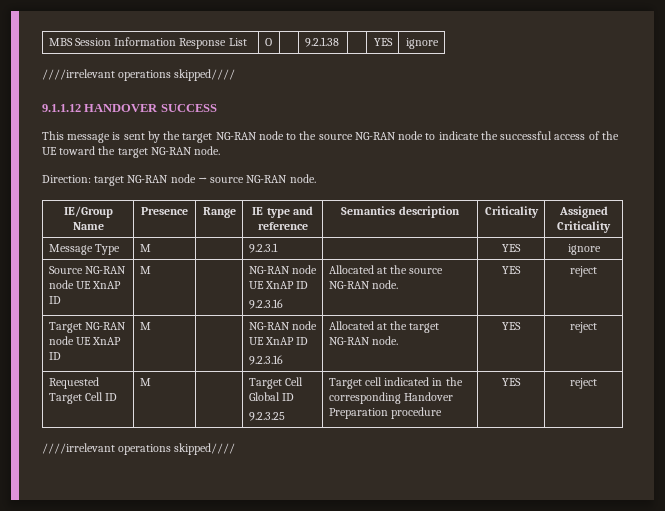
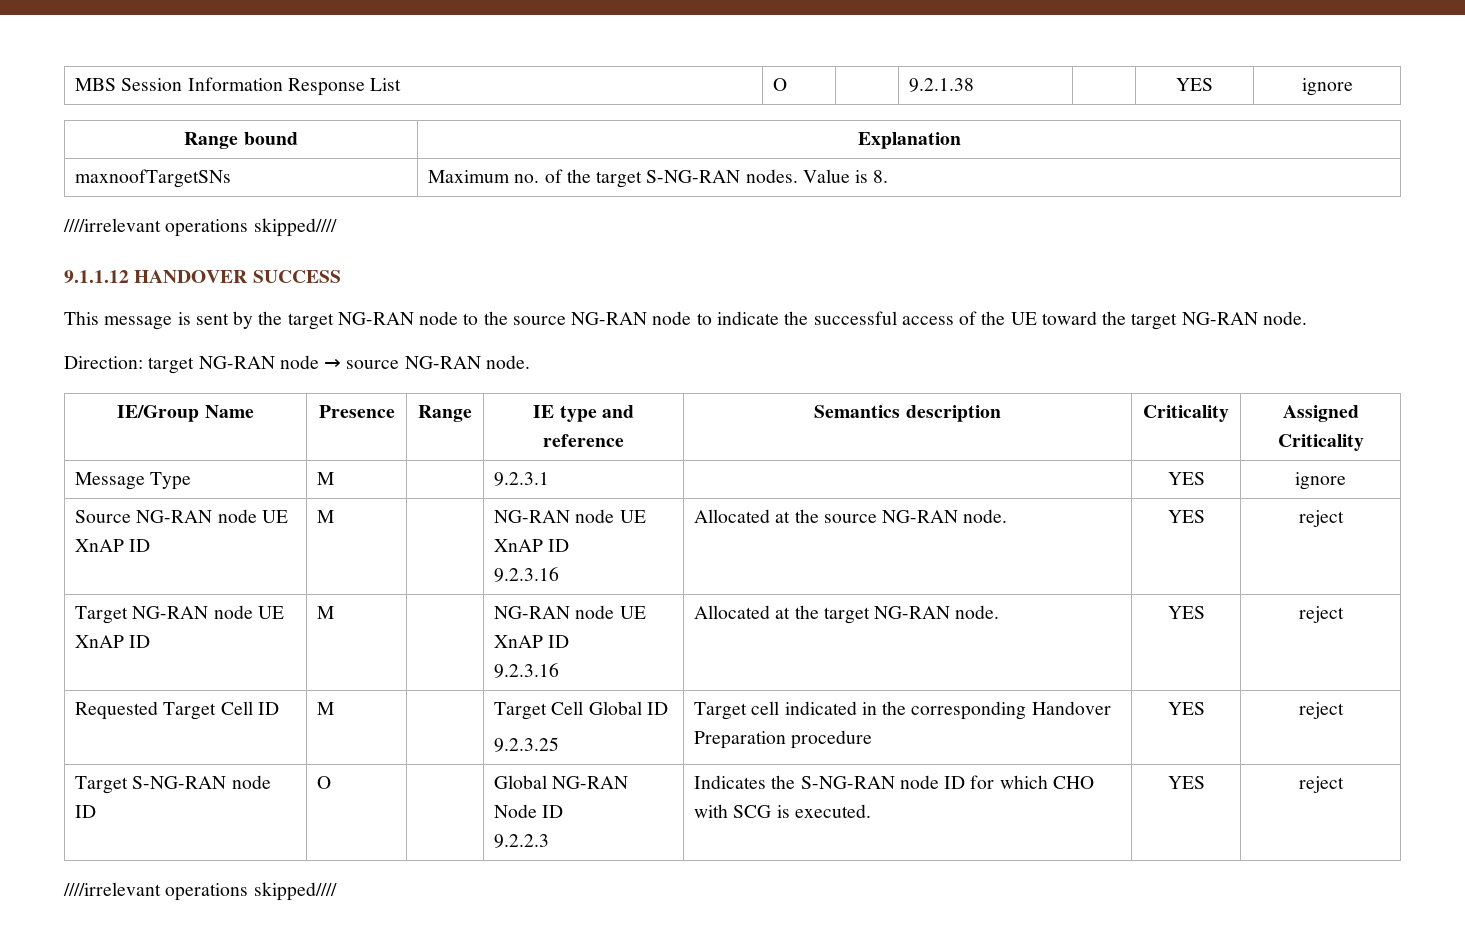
(439, 43) none -> [184,132,298,149] [857,132,961,149] [75,169,232,188] [428,169,889,188] // Range bound | Explanation // maxnoofTargetSNs | Maximum no. of the target S-NG-RAN nodes. Value is 8.
(597, 383) none -> [75,775,271,794] [75,805,97,818] [317,776,332,789] [494,775,629,789] [494,804,564,818] [494,834,550,848] [694,775,1094,789] [694,804,871,818] [1167,776,1205,789] [1298,776,1344,793] // Target S-NG-RAN node ID | O | | Global NG-RAN Node ID // 9.2.2.3 | Indicates the S-NG-RAN node ID for which CHO with SCG is executed. | YES | reject

